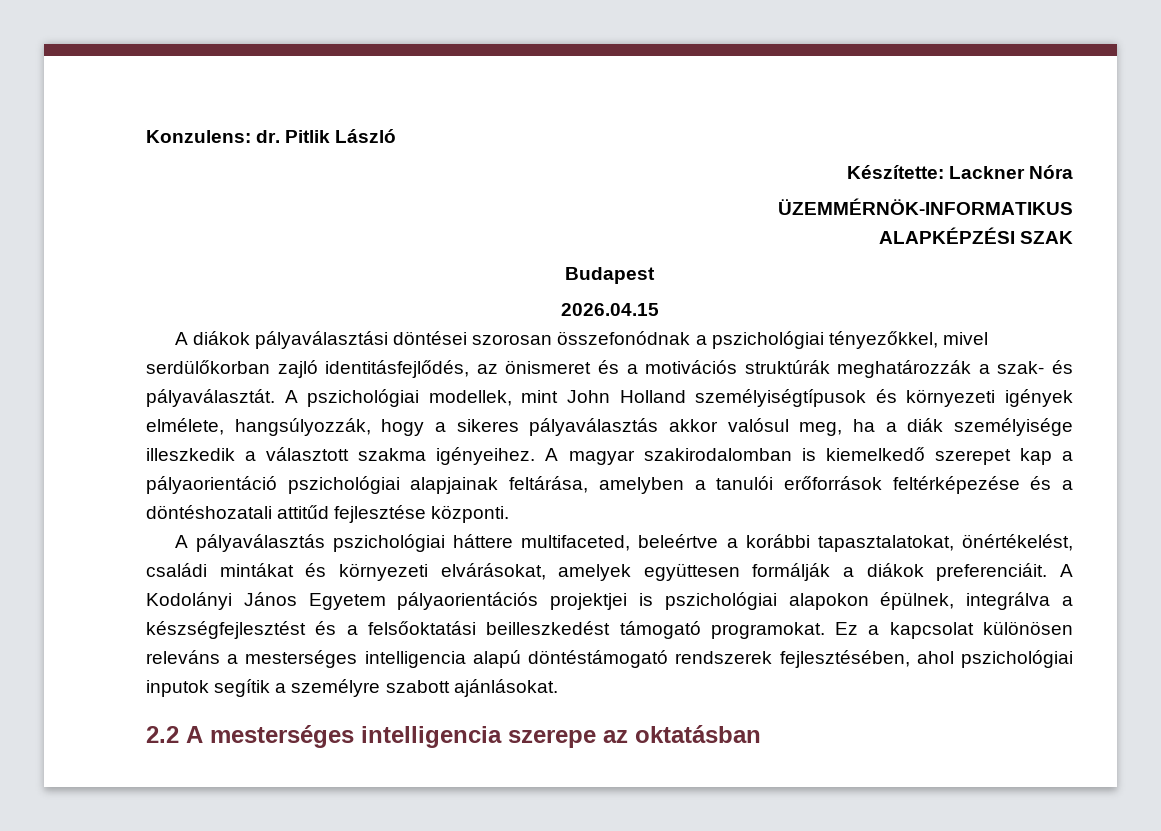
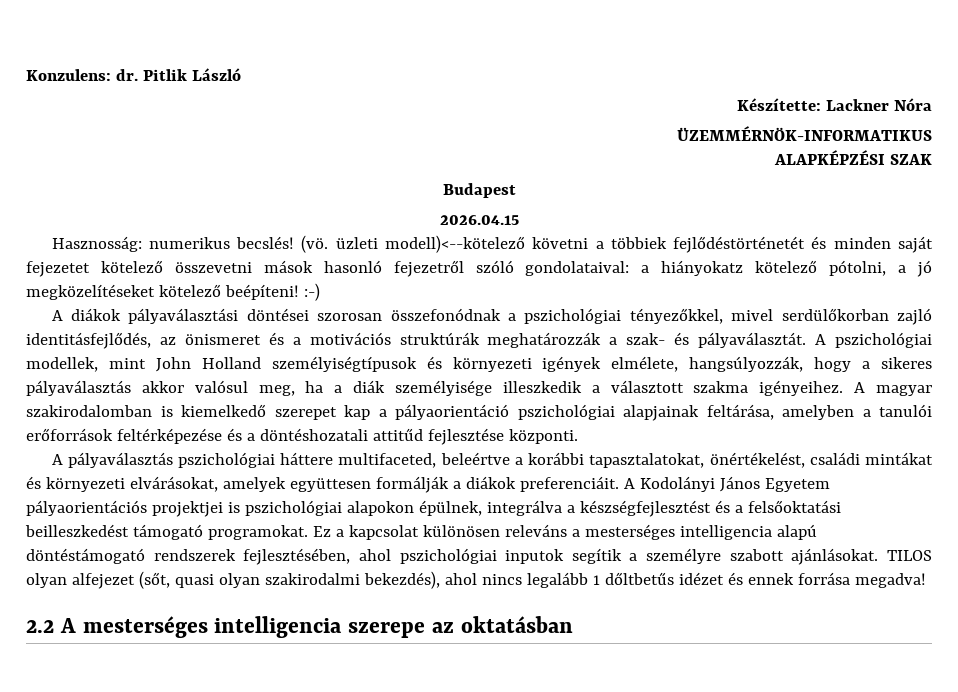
(659, 309) none -> [51,235,933,253] [26,260,932,277] [26,283,320,301] // Hasznosság: numerikus becslés! (vö. üzleti modell)<--kötelező követni a többiek fejlődéstörténetét és minden saját fejezetet kötelező összevetni mások hasonló fejezetről szóló gondolataival: a hiányokatz kötelező pótolni, a jó megközelítéseket kötelező beépíteni! :-)
(558, 688) none -> [886,550,932,561] [26,571,926,589] TILOS olyan alfejezet (sőt, quasi olyan szakirodalmi bekezdés), ahol nincs legalább 1 dőltbetűs idézet és ennek forrása megadva!

